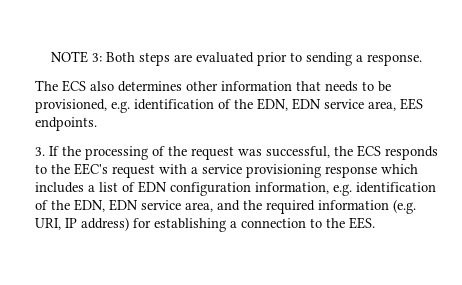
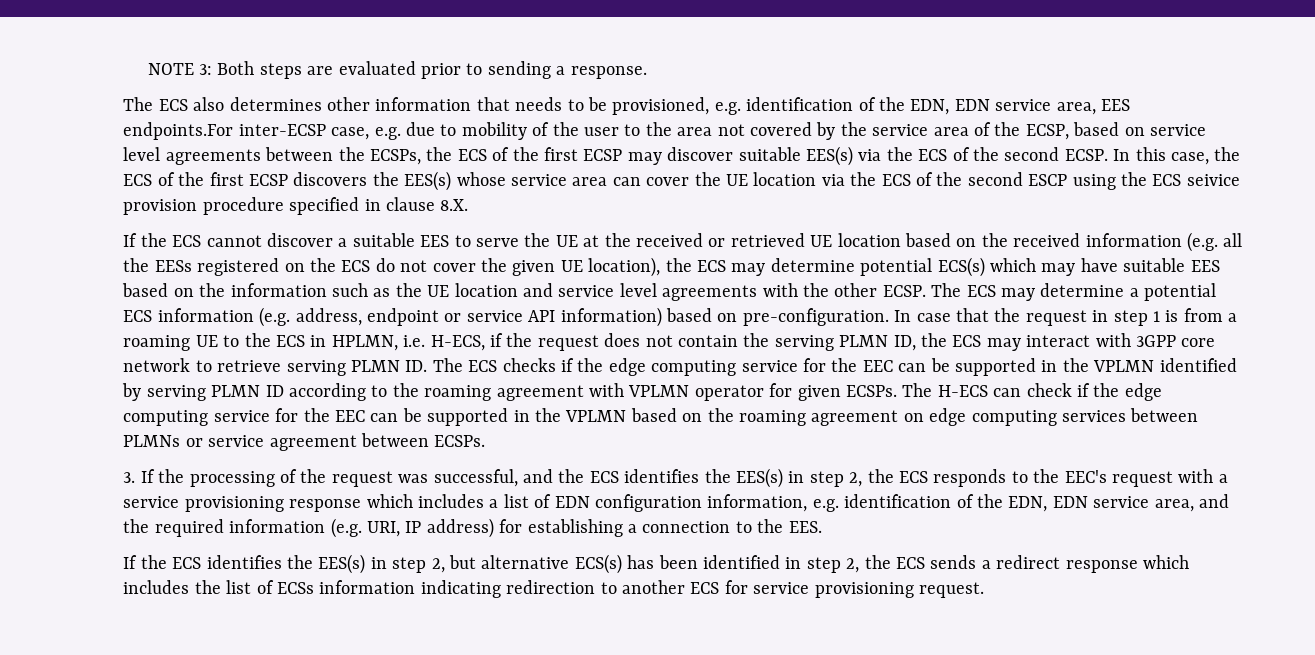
[34,117,97,131] endpoints. -> [123,122,1206,140] [123,146,1241,166] [123,171,1240,191] [123,197,469,215] [123,232,1243,252] [123,257,1220,277] [122,283,1217,301] [123,307,1238,327] [123,333,1216,351] [123,358,1237,376] [122,383,1162,401] [123,408,1199,426] [123,433,486,451] endpoints.For inter-ECSP case, e.g. due to mobility of the user to the area not covered by the service area of the ECSP, based on service level agreements between the ECSPs, the ECS of the first ECSP may discover suitable EES(s) via the ECS of the second ECSP. In this case, the ECS of the first ECSP discovers the EES(s) whose service area can cover the UE location via the ECS of the second ESCP using the ECS seivice provision procedure specified in clause 8.X. // If the ECS cannot discover a suitable EES to serve the UE at the received or retrieved UE location based on the received information (e.g. all the EESs registered on the ECS do not cover the given UE location), the ECS may determine potential ECS(s) which may have suitable EES based on the information such as the UE location and service level agreements with the other ECSP. The ECS may determine a potential ECS information (e.g. address, endpoint or service API information) based on pre-configuration. In case that the request in step 1 is from a roaming UE to the ECS in HPLMN, i.e. H-ECS, if the request does not contain the serving PLMN ID, the ECS may interact with 3GPP core network to retrieve serving PLMN ID. The ECS checks if the edge computing service for the EEC can be supported in the VPLMN identified by serving PLMN ID according to the roaming agreement with VPLMN operator for given ECSPs. The H-ECS can check if the edge computing service for the EEC can be supported in the VPLMN based on the roaming agreement on edge computing services between PLMNs or service agreement between ECSPs.
(330, 152) none -> [522,468,863,488] and the ECS identifies the EES(s) in step 2,
(375, 223) none -> [123,554,1189,574] [123,580,984,598] // If the ECS identifies the EES(s) in step 2, but alternative ECS(s) has been identified in step 2, the ECS sends a redirect response which includes the list of ECSs information indicating redirection to another ECS for service provisioning request.

